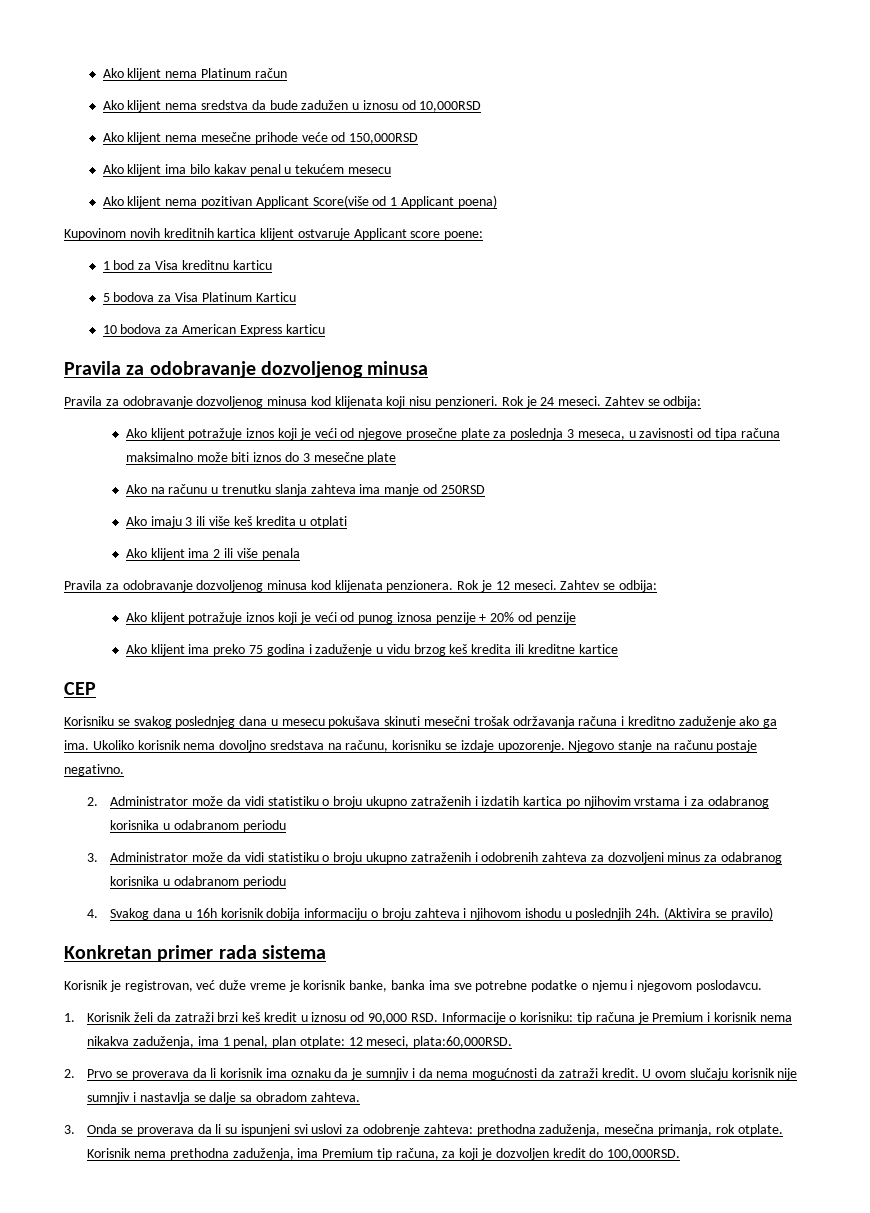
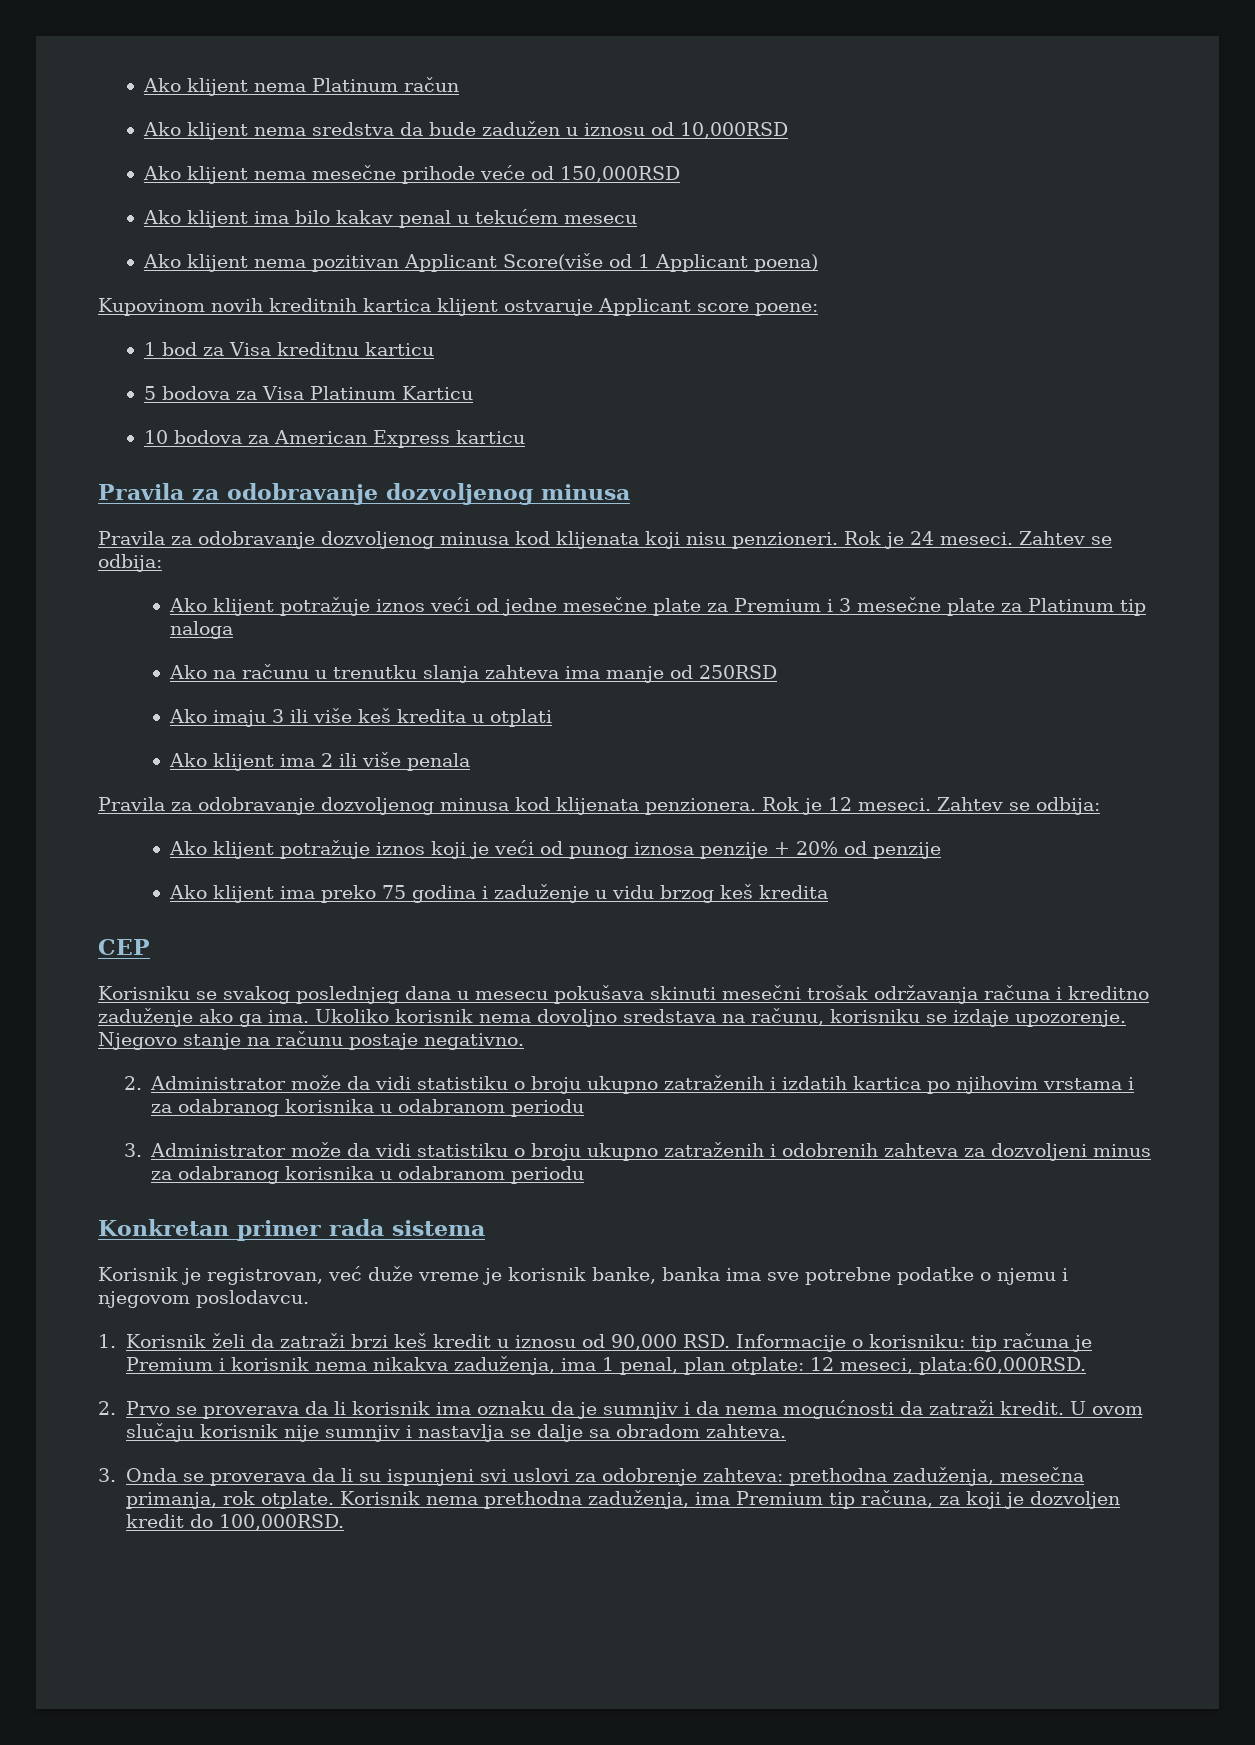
[278,428,780,440] [125,452,300,462] koji je veći od njegove prosečne plate za poslednja 3 meseca, u zavisnosti od tipa računa maksimalno može biti iznos do -> [429,597,833,616] veći od jedne mesečne plate za Premium i
(397, 458) none -> [1000,598,1146,616] [169,621,233,639] za Platinum tip naloga
[515,644,618,654] ili kreditne kartice -> (828, 892) none
[87,907,773,920] // 4. Svakog dana u 16h korisnik dobija informaciju o broju zahteva i njihovom ishodu u poslednjih 24h. (Aktivira se pravilo) -> (585, 1175) none

